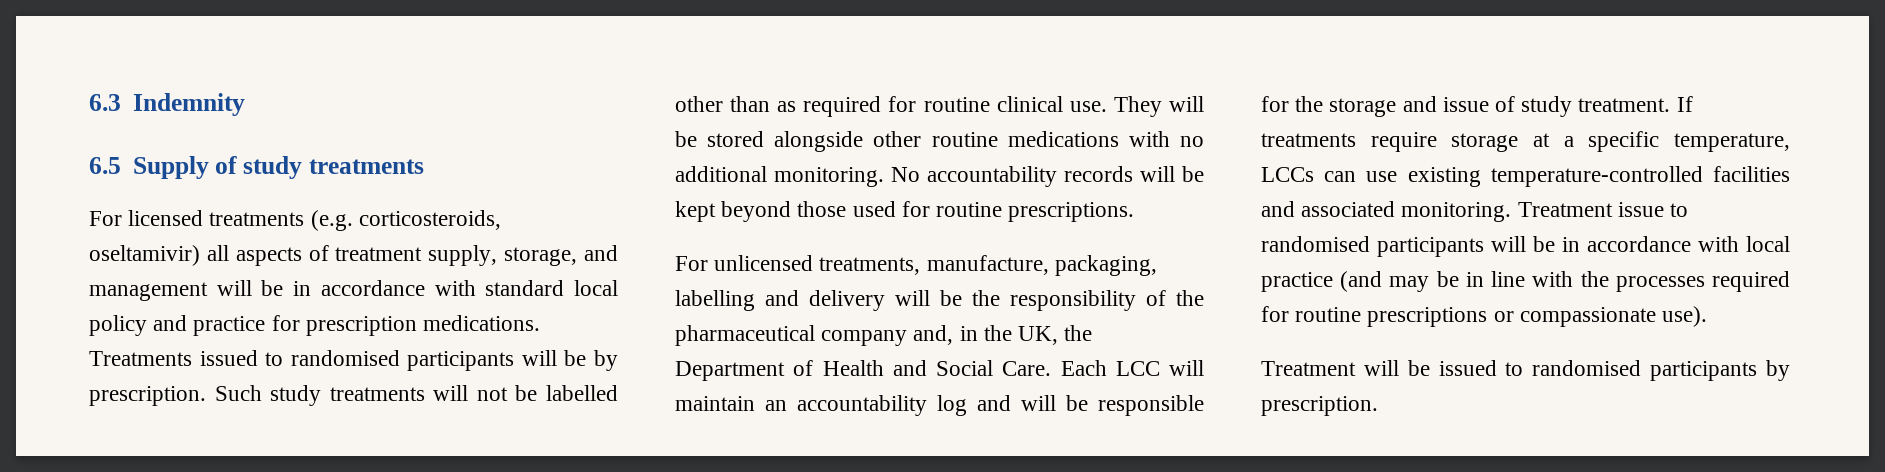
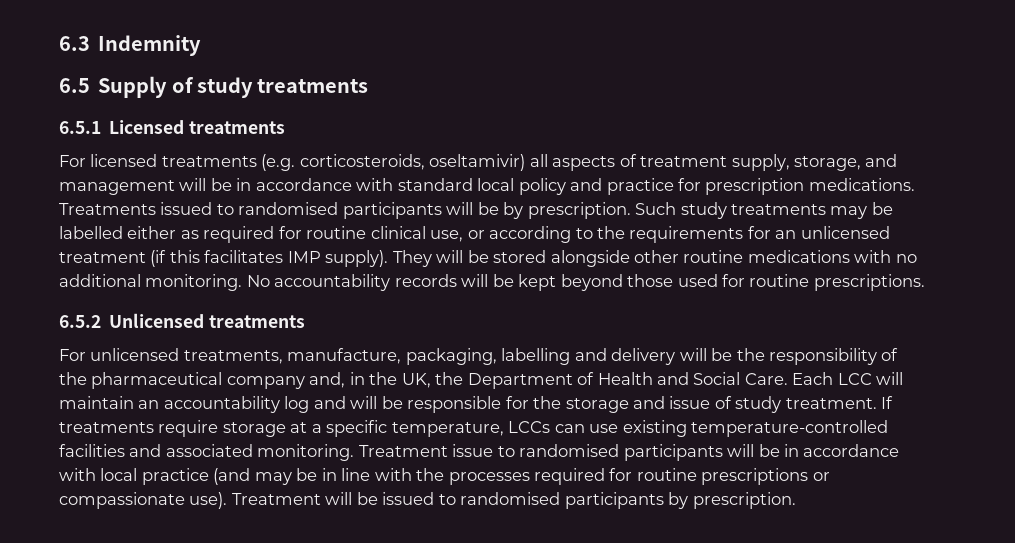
(425, 166) none -> [59,120,285,134] // 6.5.1 Licensed treatments
[433,385,618,401] [675,96,771,112] will not be labelled other than -> [830,202,893,219] [59,226,177,239] may be labelled either
[1069,101,1107,112] use. -> [430,226,890,243] [59,250,389,267] use, or according to the requirements for an unlicensed treatment (if this facilitates IMP supply).
(1135, 212) none -> [59,313,305,328] // 6.5.2 Unlicensed treatments
(1708, 316) // -> (228, 500) none

